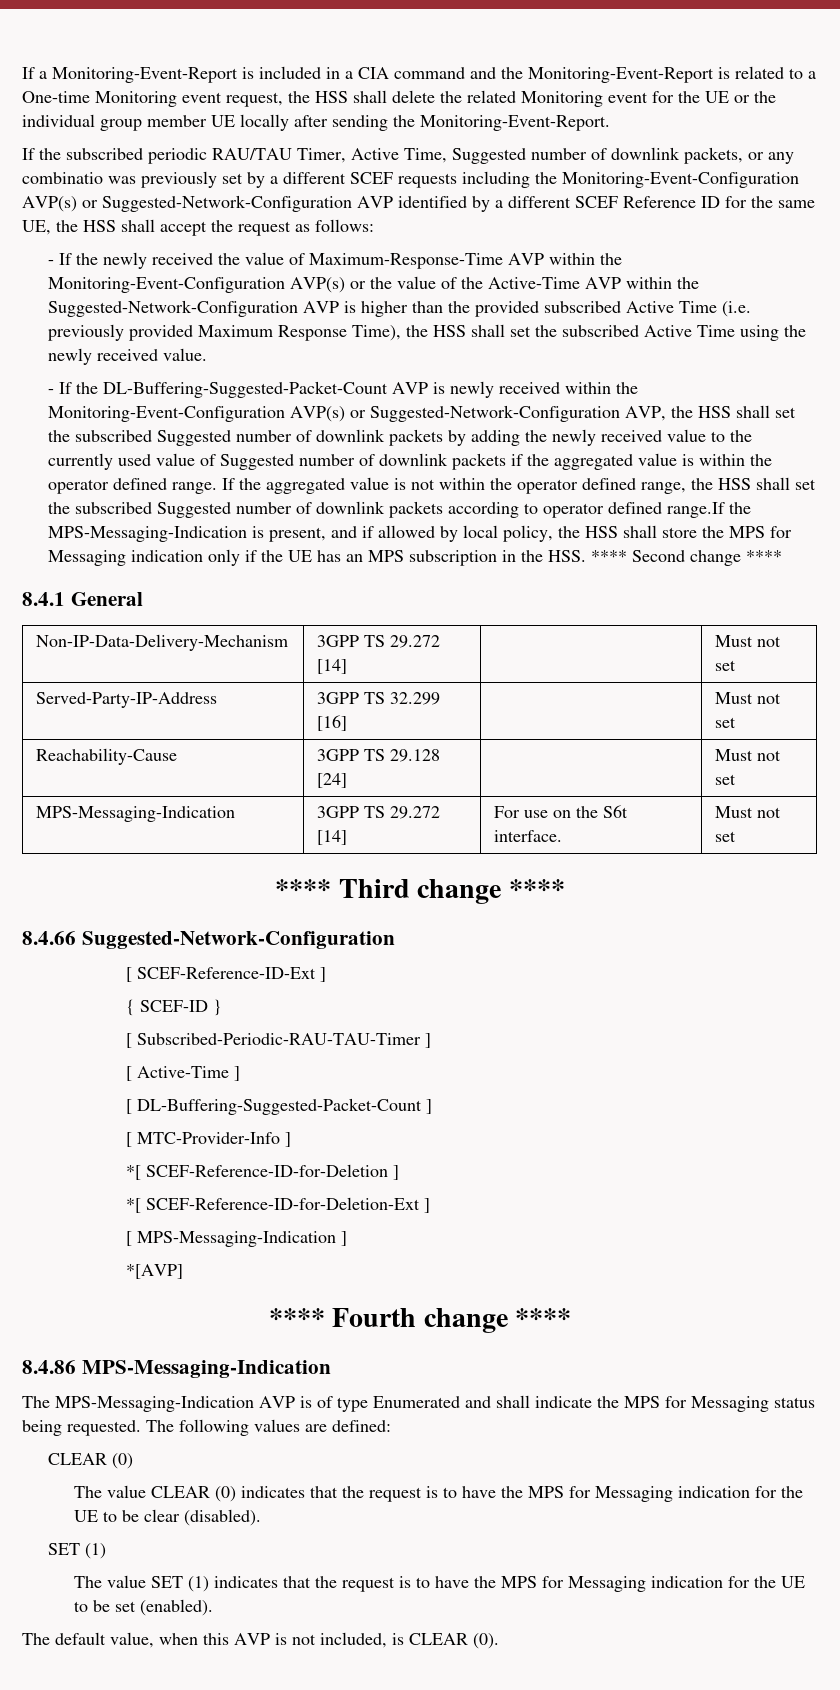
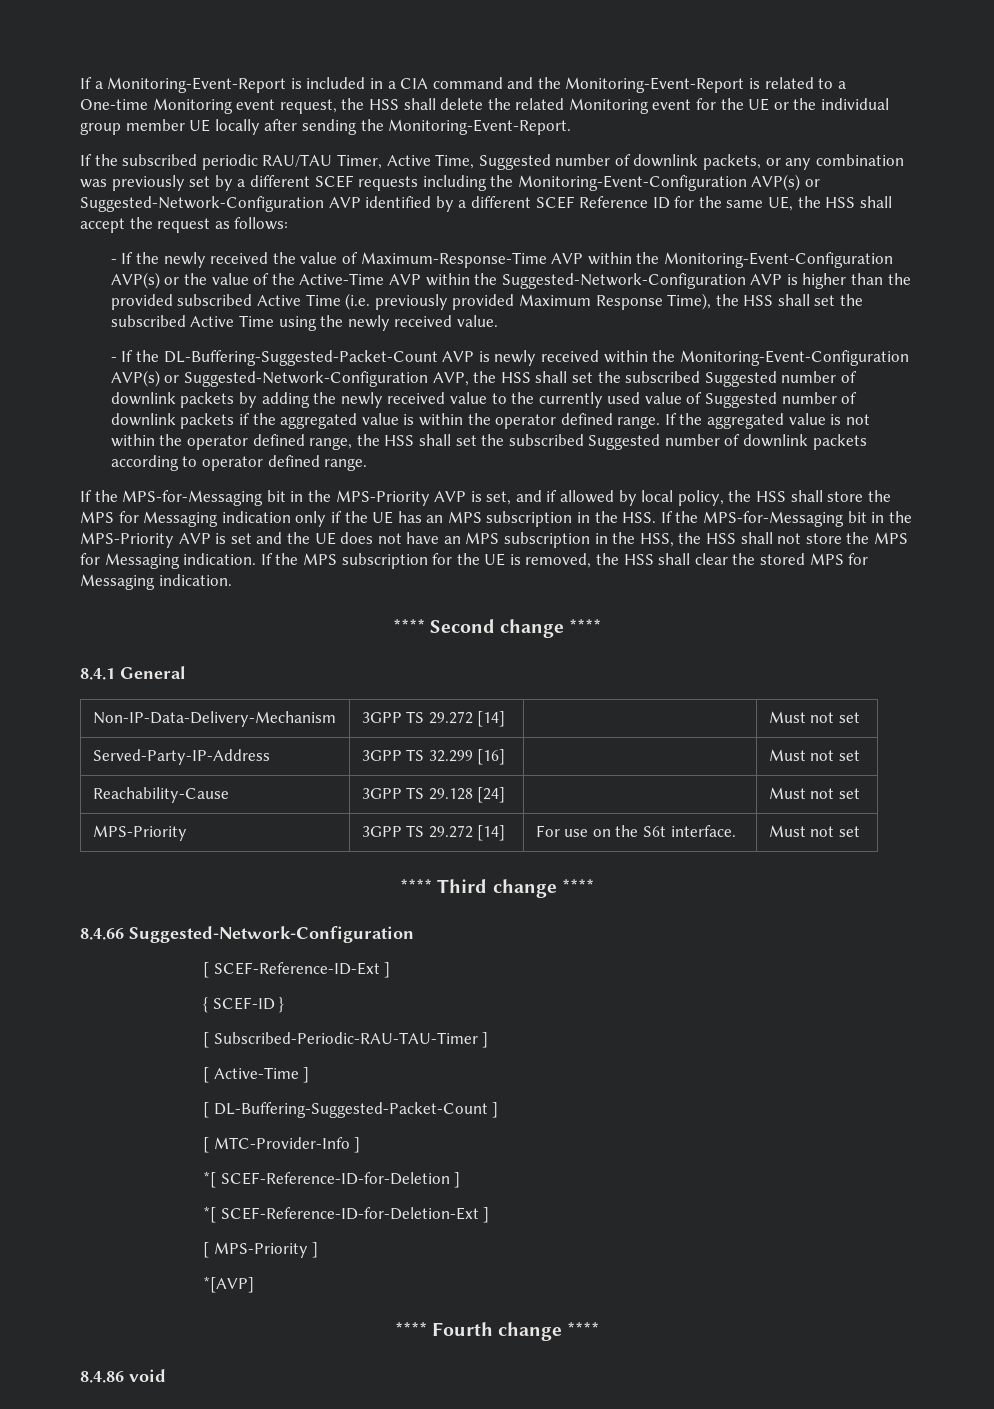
[22,172,103,184] combinatio -> [815,154,904,166] combination
[667,502,752,518] [48,526,327,542] range.If the MPS-Messaging-Indication is present, -> [324,458,368,471] [80,490,512,506] range. // If the MPS-for-Messaging bit in the MPS-Priority AVP is set,
(587, 556) none -> [660,511,912,527] [80,532,908,548] [80,553,869,569] [80,574,232,590] If the MPS-for-Messaging bit in the MPS-Priority AVP is set and the UE does not have an MPS subscription in the HSS, the HSS shall not store the MPS for Messaging indication. If the MPS subscription for the UE is removed, the HSS shall clear the stored MPS for Messaging indication. //
[36,806,236,822] MPS-Messaging-Indication -> [92,825,187,841] MPS-Priority
[137,1231,337,1247] MPS-Messaging-Indication -> [213,1242,308,1258] MPS-Priority
[81,1360,331,1378] [22,1395,815,1412] [22,1419,391,1436] [48,1453,134,1469] [74,1485,804,1502] [74,1509,262,1526] [48,1543,107,1559] [74,1575,806,1592] [74,1599,214,1616] [22,1632,499,1649] MPS-Messaging-Indication // The MPS-Messaging-Indication AVP is of type Enumerated and shall indicate the MPS for Messaging status being requested. The following values are defined: // CLEAR (0) // The value CLEAR (0) indicates that the request is to have the MPS for Messaging indication for the UE to be clear (disabled). // SET (1) // The value SET (1) indicates that the request is to have the MPS for Messaging indication for the UE to be set (enabled). // The default value, when this AVP is not included, is CLEAR (0). -> [129,1369,166,1382] void

